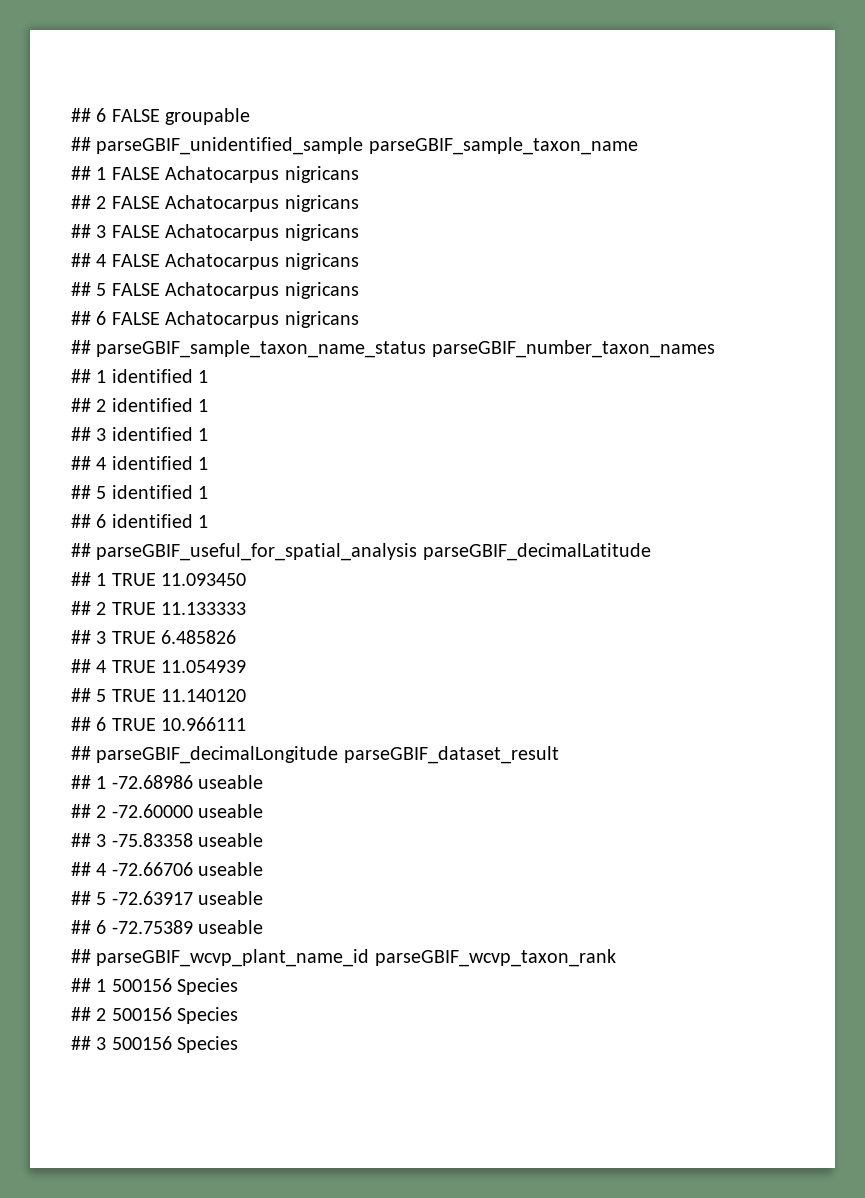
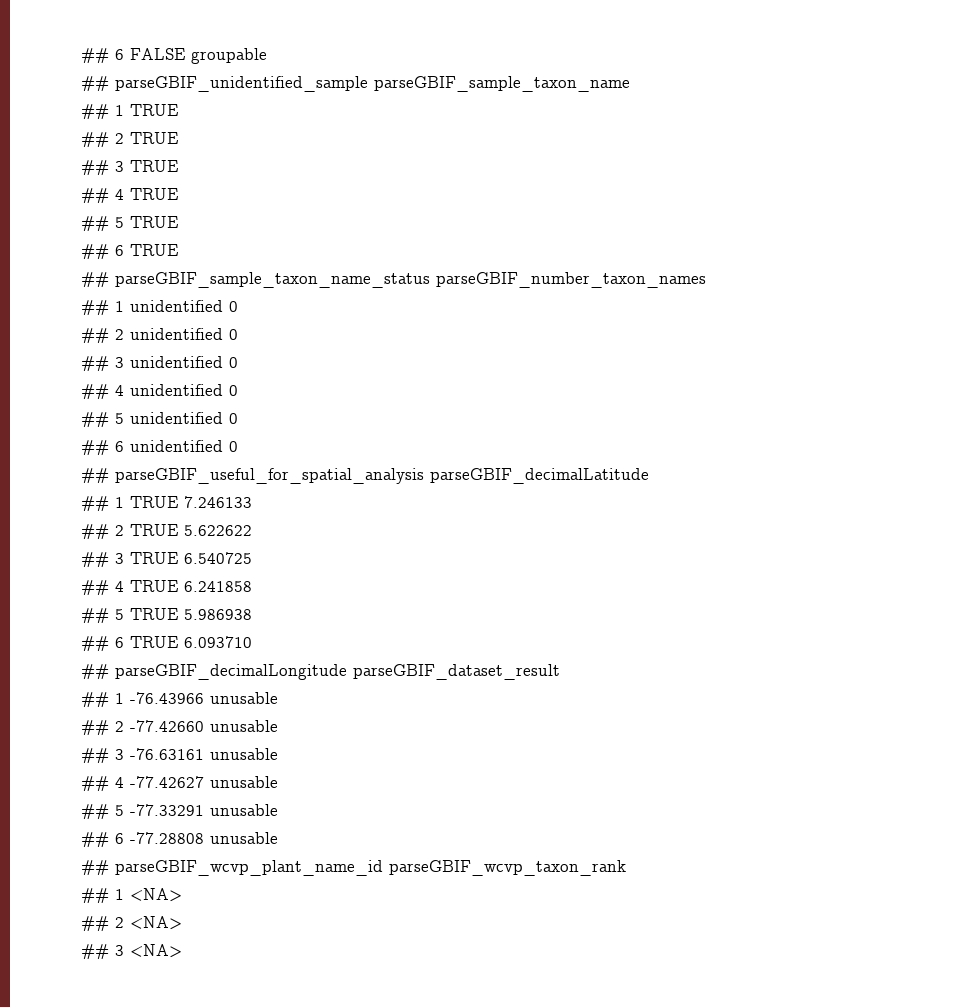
[111,166,359,183] [71,195,359,212] [71,224,359,241] [71,253,359,270] [71,282,359,299] [71,311,359,328] FALSE Achatocarpus nigricans // ## 2 FALSE Achatocarpus nigricans // ## 3 FALSE Achatocarpus nigricans // ## 4 FALSE Achatocarpus nigricans // ## 5 FALSE Achatocarpus nigricans // ## 6 FALSE Achatocarpus nigricans -> [130,104,178,116] [81,132,178,147] [81,160,178,175] [81,188,178,203] [81,216,178,231] [81,244,178,259] TRUE // ## 2 TRUE // ## 3 TRUE // ## 4 TRUE // ## 5 TRUE // ## 6 TRUE
[111,369,209,383] [71,398,209,412] [71,427,209,441] [71,456,209,470] [71,485,209,499] [71,514,209,528] identified 1 // ## 2 identified 1 // ## 3 identified 1 // ## 4 identified 1 // ## 5 identified 1 // ## 6 identified 1 -> [130,300,238,312] [81,328,238,343] [81,356,238,371] [81,384,238,399] [81,412,238,427] [81,440,238,455] unidentified 0 // ## 2 unidentified 0 // ## 3 unidentified 0 // ## 4 unidentified 0 // ## 5 unidentified 0 // ## 6 unidentified 0
[161,573,247,586] [71,601,247,615] [71,630,237,644] [71,659,247,673] [71,688,247,702] [71,717,247,731] 11.093450 // ## 2 TRUE 11.133333 // ## 3 TRUE 6.485826 // ## 4 TRUE 11.054939 // ## 5 TRUE 11.140120 // ## 6 TRUE 10.966111 -> [184,496,252,508] [81,524,252,539] [81,552,252,567] [81,580,252,595] [81,608,252,623] [81,636,252,651] 7.246133 // ## 2 TRUE 5.622622 // ## 3 TRUE 6.540725 // ## 4 TRUE 6.241858 // ## 5 TRUE 5.986938 // ## 6 TRUE 6.093710
[111,775,264,789] [71,804,264,818] [71,833,264,847] [71,862,264,876] [71,891,264,905] [71,920,264,934] -72.68986 useable // ## 2 -72.60000 useable // ## 3 -75.83358 useable // ## 4 -72.66706 useable // ## 5 -72.63917 useable // ## 6 -72.75389 useable -> [130,692,278,704] [81,720,278,735] [81,748,278,763] [81,776,278,791] [81,804,278,819] [81,832,278,847] -76.43966 unusable // ## 2 -77.42660 unusable // ## 3 -76.63161 unusable // ## 4 -77.42627 unusable // ## 5 -77.33291 unusable // ## 6 -77.28808 unusable
[111,978,239,995] [71,1007,239,1024] [71,1036,239,1053] 500156 Species // ## 2 500156 Species // ## 3 500156 Species -> [130,888,182,902] [81,916,182,931] [81,944,182,959] <NA> // ## 2 <NA> // ## 3 <NA>

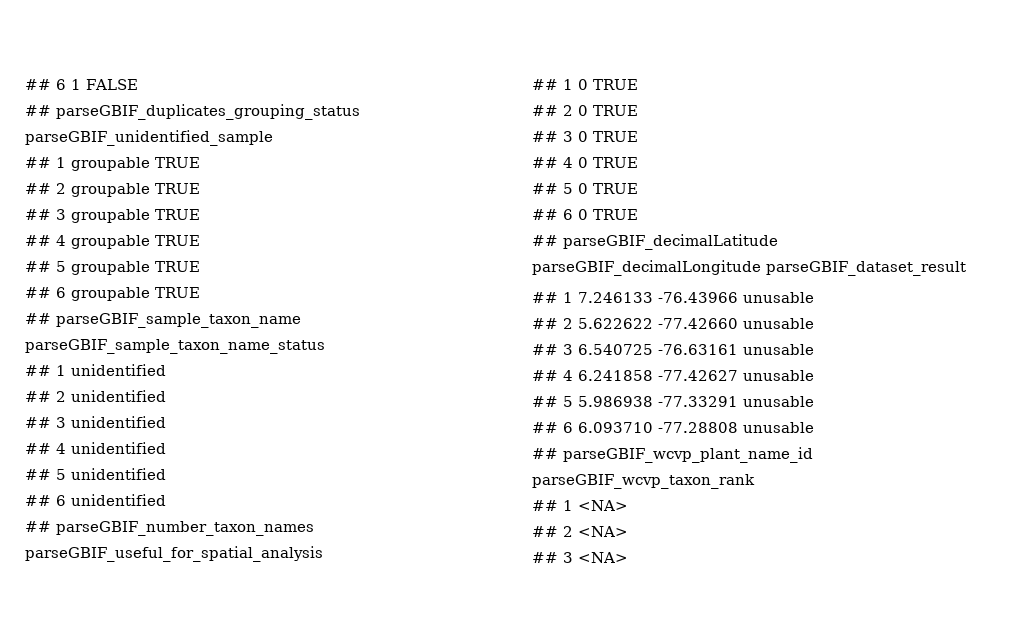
[81,48,124,63] ## 6 -> [25,79,81,90] ## 6 1
[191,48,267,64] [81,76,109,91] groupable // ## -> [25,104,360,120] // ## parseGBIF_duplicates_grouping_status
[374,76,630,92] [81,104,178,119] [81,132,178,147] [81,160,178,175] [81,188,178,203] [81,216,178,231] [81,244,178,259] [81,272,109,287] parseGBIF_sample_taxon_name // ## 1 TRUE // ## 2 TRUE // ## 3 TRUE // ## 4 TRUE // ## 5 TRUE // ## 6 TRUE // ## -> [25,157,200,171] [25,183,200,197] [25,209,200,223] [25,235,200,249] [25,261,200,275] [25,287,200,301] [25,313,301,328] // ## 1 groupable TRUE // ## 2 groupable TRUE // ## 3 groupable TRUE // ## 4 groupable TRUE // ## 5 groupable TRUE // ## 6 groupable TRUE // ## parseGBIF_sample_taxon_name
[436,272,706,288] parseGBIF_number_taxon_names -> (325, 346) none
[229,301,238,312] 0 -> (166, 370) none
[229,329,238,340] 0 -> (166, 396) none
[229,357,238,368] 0 -> (166, 422) none
[229,385,238,396] 0 -> (166, 448) none
[229,413,238,424] 0 -> (166, 474) none
[229,441,238,452] [81,468,109,483] 0 // ## -> [25,521,314,536] // ## parseGBIF_number_taxon_names
[430,468,649,484] [81,496,252,511] [81,524,252,539] [81,552,252,567] [81,580,252,595] [81,608,252,623] [81,636,252,651] [81,664,109,679] parseGBIF_decimalLatitude // ## 1 TRUE 7.246133 // ## 2 TRUE 5.622622 // ## 3 TRUE 6.540725 // ## 4 TRUE 6.241858 // ## 5 TRUE 5.986938 // ## 6 TRUE 6.093710 // ## -> [532,79,638,90] [532,105,638,116] [532,131,638,142] [532,157,638,168] [532,183,638,194] [532,209,638,220] [532,234,778,250] // ## 1 0 TRUE // ## 2 0 TRUE // ## 3 0 TRUE // ## 4 0 TRUE // ## 5 0 TRUE // ## 6 0 TRUE // ## parseGBIF_decimalLatitude
(124, 698) none -> [578,292,653,303] 7.246133
(124, 726) none -> [578,318,653,329] 5.622622
(124, 754) none -> [578,344,653,355] 6.540725
(124, 782) none -> [578,370,653,381] 6.241858
(124, 810) none -> [578,396,653,407] 5.986938
(124, 838) none -> [578,422,653,433] 6.093710

